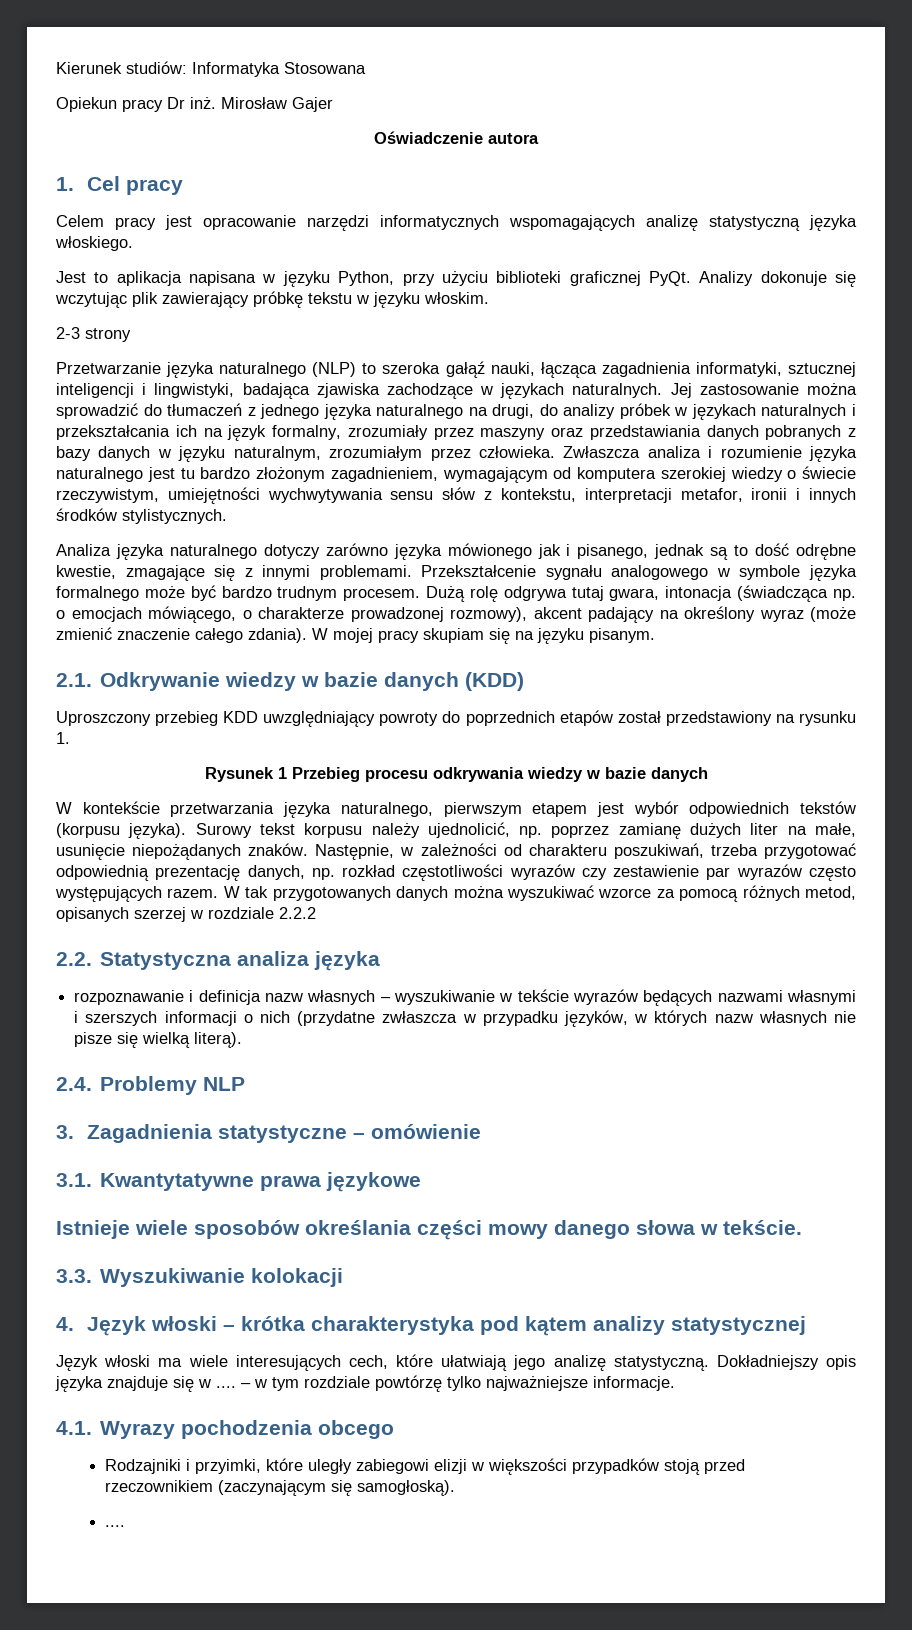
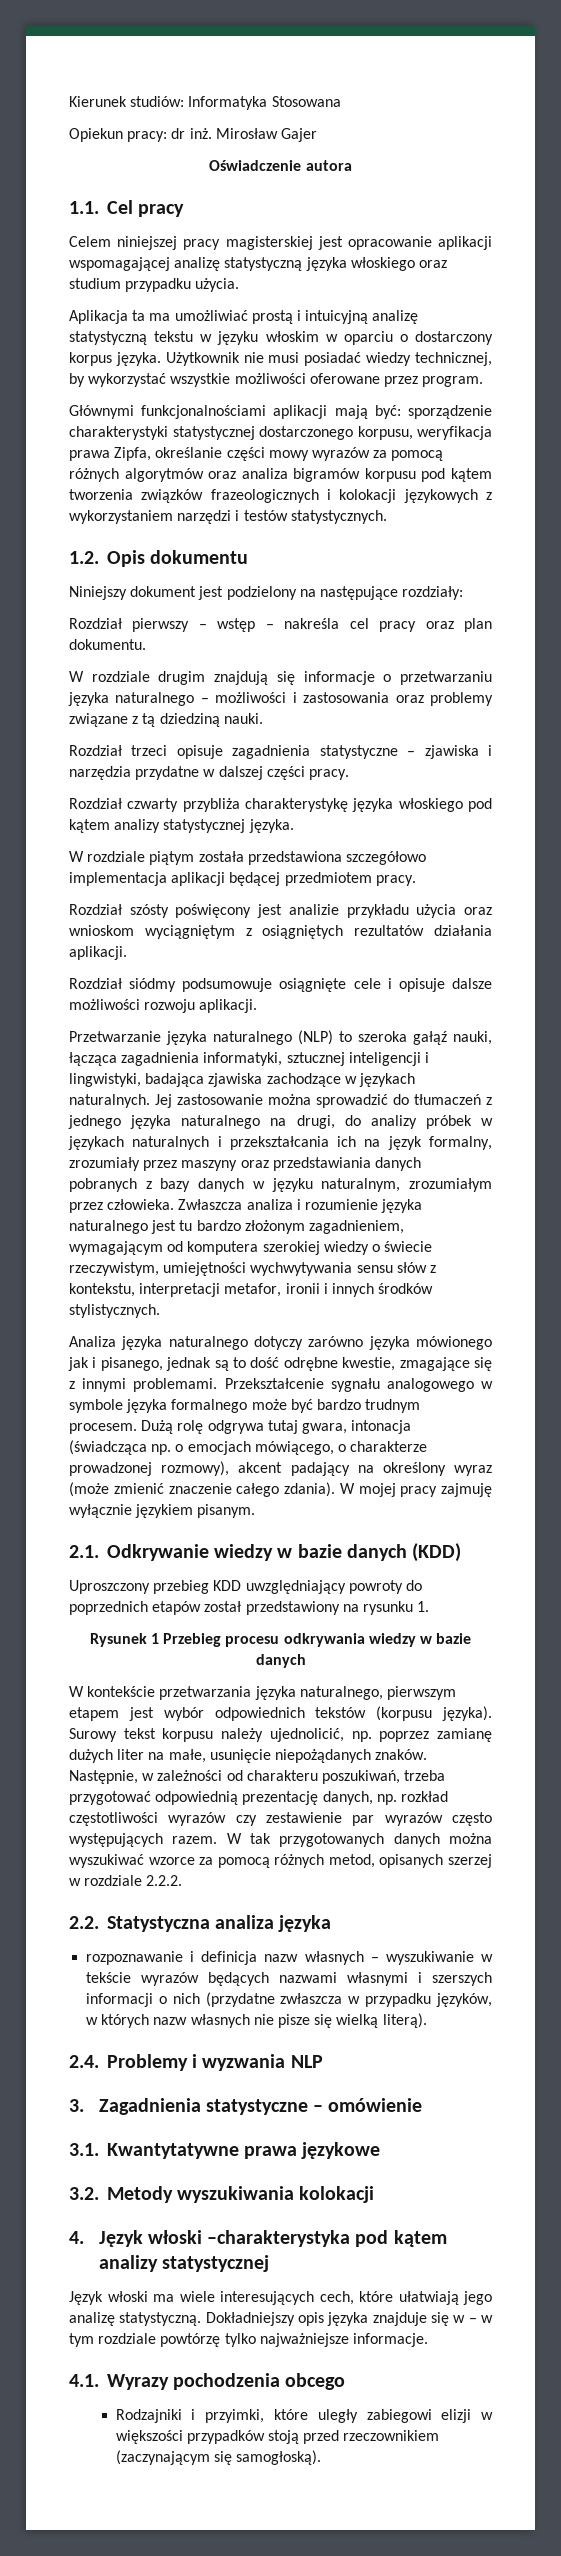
[122,97,185,112] pracy Dr -> [127,128,186,142] pracy: dr
[56,177,74,191] 1. -> [69,201,99,214] 1.1.
[115,215,857,231] [55,236,133,251] [56,271,857,287] [55,291,489,308] [56,327,131,342] pracy jest opracowanie narzędzi informatycznych wspomagających analizę statystyczną języka włoskiego. // Jest to aplikacja napisana w języku Python, przy użyciu biblioteki graficznej PyQt. Analizy dokonuje się wczytując plik zawierający próbkę tekstu w języku włoskim. // 2-3 strony -> [117,236,492,250] [69,257,447,271] [69,278,240,292] [69,310,419,324] [69,331,493,345] [69,352,492,366] [69,373,484,387] [69,405,492,419] [69,426,492,440] [69,447,444,461] [69,468,492,482] [69,489,492,503] [69,510,387,524] [69,550,249,567] [69,586,464,600] [69,618,493,632] [69,639,146,650] [69,671,492,685] [68,692,493,706] [69,713,263,727] [69,745,492,759] [69,766,349,780] [69,798,492,812] [69,819,294,833] [69,851,426,865] [69,872,416,886] [69,904,493,918] [69,925,493,939] [69,946,127,960] [69,978,493,992] [69,999,258,1013] niniejszej pracy magisterskiej jest opracowanie aplikacji wspomagającej analizę statystyczną języka włoskiego oraz studium przypadku użycia. // Aplikacja ta ma umożliwiać prostą i intuicyjną analizę statystyczną tekstu w języku włoskim w oparciu o dostarczony korpus języka. Użytkownik nie musi posiadać wiedzy technicznej, by wykorzystać wszystkie możliwości oferowane przez program. // Głównymi funkcjonalnościami aplikacji mają być: sporządzenie charakterystyki statystycznej dostarczonego korpusu, weryfikacja prawa Zipfa, określanie części mowy wyrazów za pomocą różnych algorytmów oraz analiza bigramów korpusu pod kątem tworzenia związków frazeologicznych i kolokacji językowych z wykorzystaniem narzędzi i testów statystycznych. // 1.2. Opis dokumentu // Niniejszy dokument jest podzielony na następujące rozdziały: // Rozdział pierwszy – wstęp – nakreśla cel pracy oraz plan dokumentu. // W rozdziale drugim znajdują się informacje o przetwarzaniu języka naturalnego – możliwości i zastosowania oraz problemy związane z tą dziedziną nauki. // Rozdział trzeci opisuje zagadnienia statystyczne – zjawiska i narzędzia przydatne w dalszej części pracy. // Rozdział czwarty przybliża charakterystykę języka włoskiego pod kątem analizy statystycznej języka. // W rozdziale piątym została przedstawiona szczegółowo implementacja aplikacji będącej przedmiotem pracy. // Rozdział szósty poświęcony jest analizie przykładu użycia oraz wnioskom wyciągniętym z osiągniętych rezultatów działania aplikacji. // Rozdział siódmy podsumowuje osiągnięte cele i opisuje dalsze możliwości rozwoju aplikacji.
[423,628,584,644] skupiam się na języku -> [441,1483,492,1497] [69,1504,194,1518] zajmuję wyłącznie językiem
[279,907,316,919] 2.2.2 -> [146,1875,183,1886] 2.2.2.
(198, 1085) none -> [192,2054,286,2071] i wyzwania
[56,1220,802,1240] [56,1268,246,1287] Istnieje wiele sposobów określania części mowy danego słowa w tekście. // 3.3. Wyszukiwanie -> [69,2186,295,2203] 3.2. Metody wyszukiwania
[222,1316,474,1335] – krótka charakterystyka -> [207,2230,351,2247] –charakterystyka
[216,1386,236,1388] .... -> (466, 2319) none
[104,1525,125,1527] // .... -> (322, 2457) none

